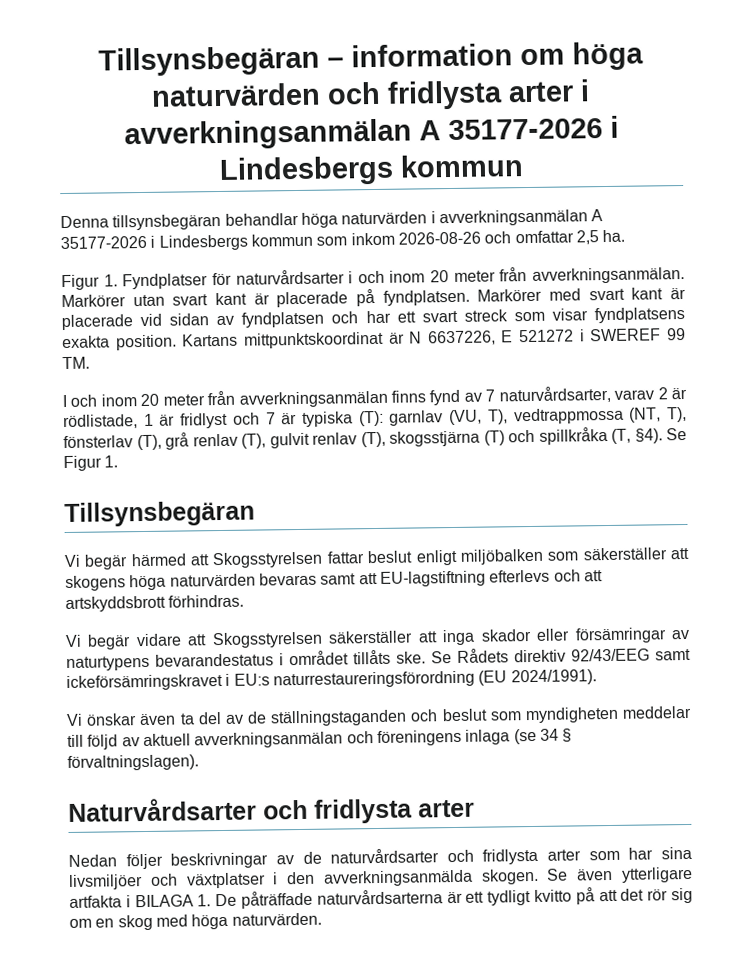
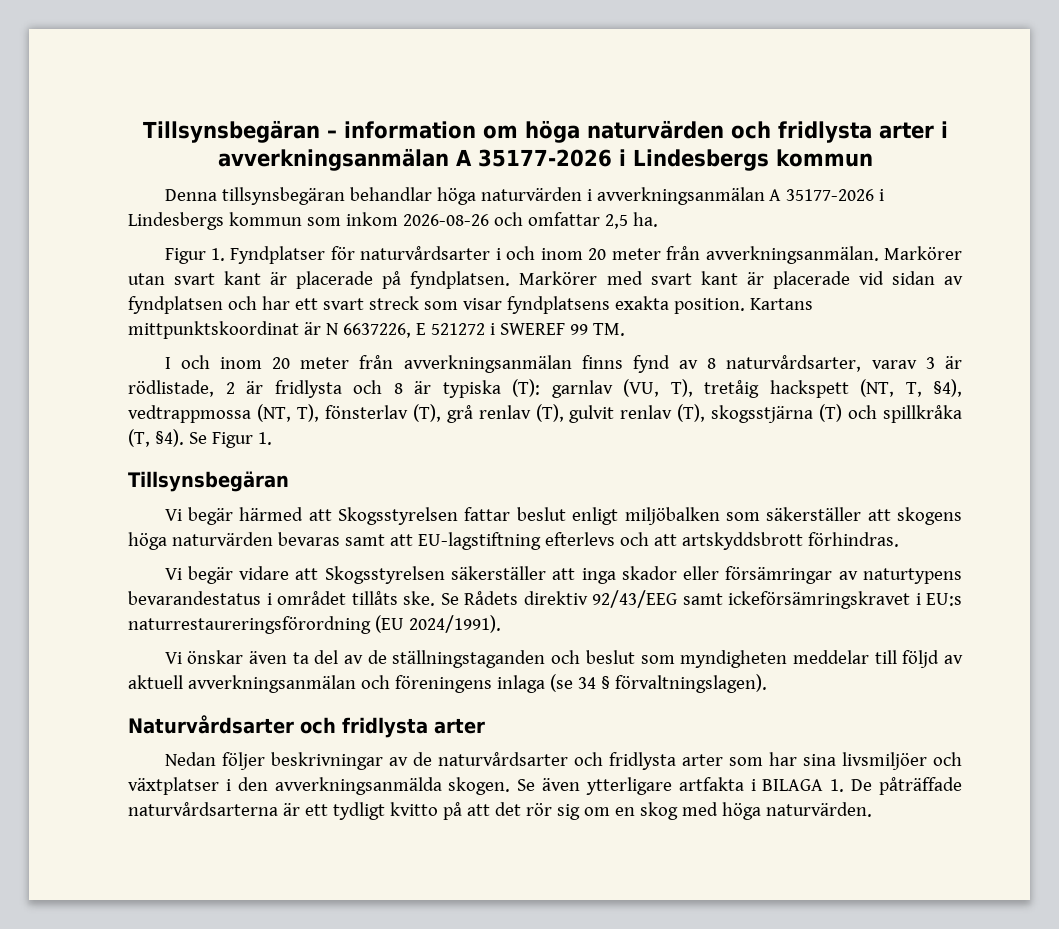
[485,389,496,402] 7 -> [707,358,717,369] 8
[657,387,688,400] [63,412,276,430] 2 är rödlistade, 1 är fridlyst och 7 -> [925,356,962,369] [128,380,403,398] 3 är rödlistade, 2 är fridlysta och 8
(508, 417) none -> [704,379,962,398] tretåig hackspett (NT, T, §4),

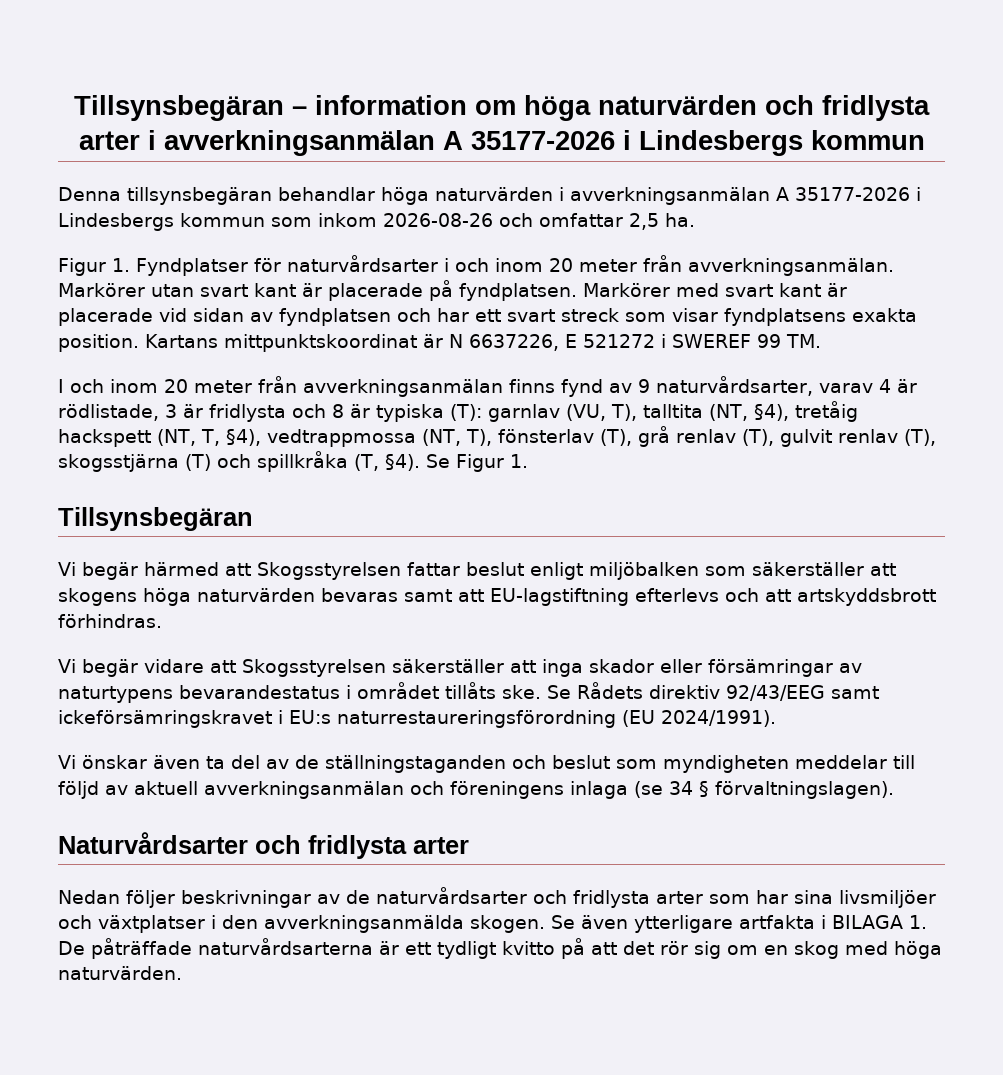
[707,358,717,369] 8 -> [638,379,650,393] 9
[925,357,935,369] 3 -> [879,379,891,393] 4
[225,382,235,394] 2 -> [165,404,177,418] 3
(693, 388) none -> [643,404,789,421] talltita (NT, §4),

